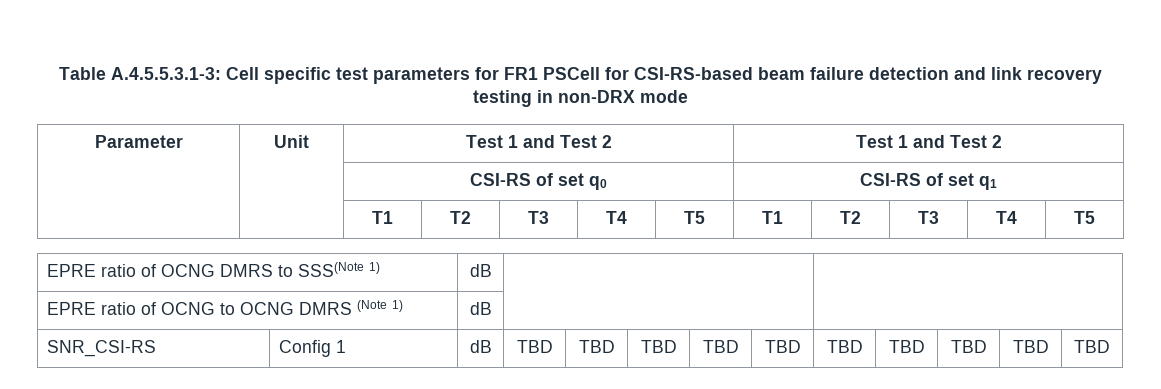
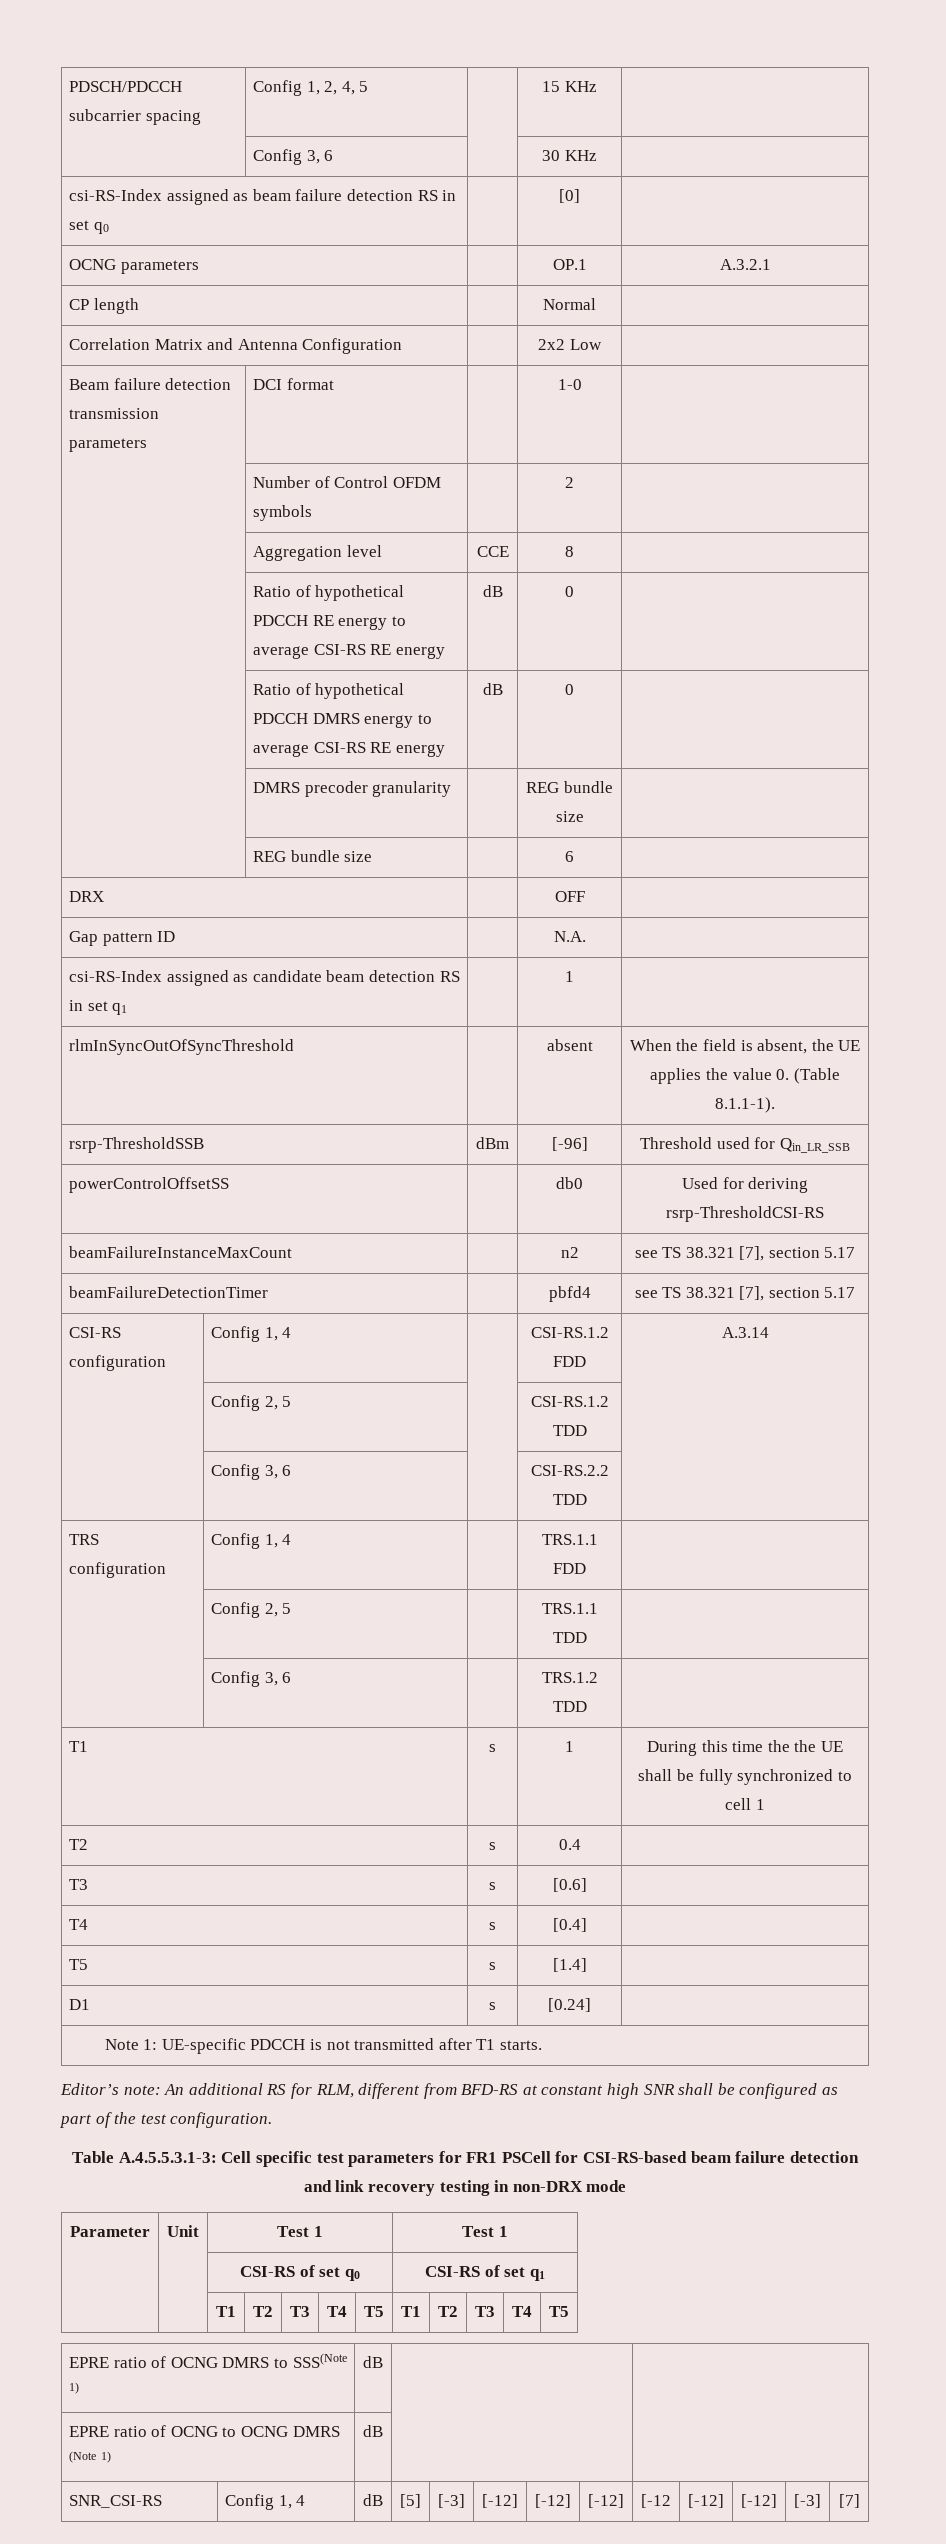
(59, 73) none -> [69,81,183,92] [69,109,201,125] [253,80,369,96] [542,81,597,92] [253,149,334,165] [542,150,597,161] [69,189,457,205] [69,220,109,234] [559,189,580,203] [69,259,199,274] [552,259,587,270] [719,259,771,270] [69,298,139,314] [543,298,596,310] [69,338,403,354] [538,339,602,350] [69,378,232,390] [69,408,160,419] [69,438,148,452] [253,378,334,390] [557,379,582,390] [253,476,441,488] [253,505,313,521] [565,477,574,488] [253,545,382,561] [476,546,509,557] [565,546,574,557] [253,585,405,601] [253,615,406,630] [253,644,445,659] [482,585,503,597] [565,586,574,597] [253,683,405,699] [253,713,432,728] [253,742,445,757] [482,683,503,695] [565,684,574,695] [253,781,452,797] [526,781,613,793] [555,811,584,822] [253,850,373,862] [565,851,574,862] [69,891,105,902] [554,891,585,902] [69,931,176,946] [553,931,586,942] [69,970,460,986] [69,1000,128,1015] [565,971,574,982] [69,1039,295,1055] [546,1039,593,1051] [629,1039,861,1054] [650,1068,840,1084] [715,1097,775,1113] [69,1137,205,1153] [476,1137,509,1149] [551,1137,588,1151] [640,1137,850,1153] [69,1177,230,1193] [556,1177,583,1189] [681,1177,809,1193] [666,1206,824,1222] [69,1246,293,1258] [560,1247,579,1258] [634,1246,856,1261] [69,1286,269,1298] [548,1286,591,1302] [634,1286,856,1301] [69,1327,122,1338] [69,1355,167,1371] [211,1326,292,1342] [530,1327,609,1338] [553,1356,586,1367] [721,1327,769,1338] [211,1395,292,1411] [530,1396,609,1407] [552,1425,587,1436] [211,1464,292,1480] [530,1465,609,1476] [552,1494,587,1505] [69,1534,100,1545] [69,1562,167,1578] [211,1533,292,1549] [541,1534,598,1545] [553,1563,586,1574] [211,1602,292,1618] [541,1603,598,1614] [552,1632,587,1643] [211,1671,292,1687] [541,1672,598,1683] [552,1701,587,1712] [69,1741,89,1752] [489,1744,496,1752] [565,1741,574,1752] [647,1740,843,1756] [638,1769,852,1785] [725,1798,765,1810] [69,1839,89,1850] [489,1842,496,1850] [558,1839,581,1850] [69,1879,89,1890] [489,1882,496,1890] [552,1878,587,1892] [69,1919,89,1930] [489,1922,496,1930] [552,1918,587,1932] [69,1959,89,1970] [489,1962,496,1970] [552,1958,587,1972] [69,1999,91,2010] [489,2002,496,2010] [548,1998,591,2012] [104,2038,542,2054] [60,2083,839,2099] [60,2112,273,2128] PDSCH/PDCCH subcarrier spacing | Config 1, 2, 4, 5 | | 15 KHz | // | Config 3, 6 | | 30 KHz | // csi-RS-Index assigned as beam failure detection RS in set q0 | | [0] | // OCNG parameters | | OP.1 | A.3.2.1 // CP length | | Normal | // Correlation Matrix and Antenna Configuration | | 2x2 Low | // Beam failure detection transmission parameters | DCI format | | 1-0 | // | Number of Control OFDM symbols | | 2 | // | Aggregation level | CCE | 8 | // | Ratio of hypothetical PDCCH RE energy to average CSI-RS RE energy | dB | 0 | // | Ratio of hypothetical PDCCH DMRS energy to average CSI-RS RE energy | dB | 0 | // | DMRS precoder granularity | | REG bundle size | // | REG bundle size | | 6 | // DRX | | OFF | // Gap pattern ID | | N.A. | // csi-RS-Index assigned as candidate beam detection RS in set q1 | | 1 | // rlmInSyncOutOfSyncThreshold | | absent | When the field is absent, the UE applies the value 0. (Table 8.1.1-1). // rsrp-ThresholdSSB | dBm | [-96] | Threshold used for Qin_LR_SSB // powerControlOffsetSS | | db0 | Used for deriving rsrp-ThresholdCSI-RS // beamFailureInstanceMaxCount | | n2 | see TS 38.321 [7], section 5.17 // beamFailureDetectionTimer | | pbfd4 | see TS 38.321 [7], section 5.17 // CSI-RS configuration | Config 1, 4 | | CSI-RS.1.2 FDD | A.3.14 // | Config 2, 5 | | CSI-RS.1.2 TDD | // | Config 3, 6 | | CSI-RS.2.2 TDD | // TRS configuration | Config 1, 4 | | TRS.1.1 FDD | // | Config 2, 5 | | TRS.1.1 TDD | // | Config 3, 6 | | TRS.1.2 TDD | // T1 | s | 1 | During this time the the UE shall be fully synchronized to cell 1 // T2 | s | 0.4 | // T3 | s | [0.6] | // T4 | s | [0.4] | // T5 | s | [1.4] | // D1 | s | [0.24] | // Note 1: UE-specific PDCCH is not transmitted after T1 starts. // Editor’s note: An additional RS for RLM, different from BFD-RS at constant high SNR shall be configured as part of the test configuration. //
[522,135,612,148] [855,135,1002,148] and Test 2 | Test 1 and Test 2 -> [462,2226,508,2237] | Test 1
[335,340,346,353] [469,340,492,353] [516,340,553,353] [578,340,615,353] [640,340,677,353] [702,340,739,353] [764,340,801,353] [826,340,863,353] [888,340,925,353] [950,340,987,353] [1012,340,1049,353] [1074,340,1110,353] 1 | dB | TBD | TBD | TBD | TBD | TBD | TBD | TBD | TBD | TBD | TBD -> [278,2495,306,2509] [363,2494,383,2506] [400,2494,421,2508] [438,2494,465,2508] [482,2494,518,2508] [535,2494,571,2508] [588,2494,624,2508] [641,2494,671,2508] [688,2494,724,2508] [741,2494,777,2508] [794,2494,821,2508] [838,2494,860,2508] 1, 4 | dB | [5] | [-3] | [-12] | [-12] | [-12] | [-12 | [-12] | [-12] | [-3] | [7]

